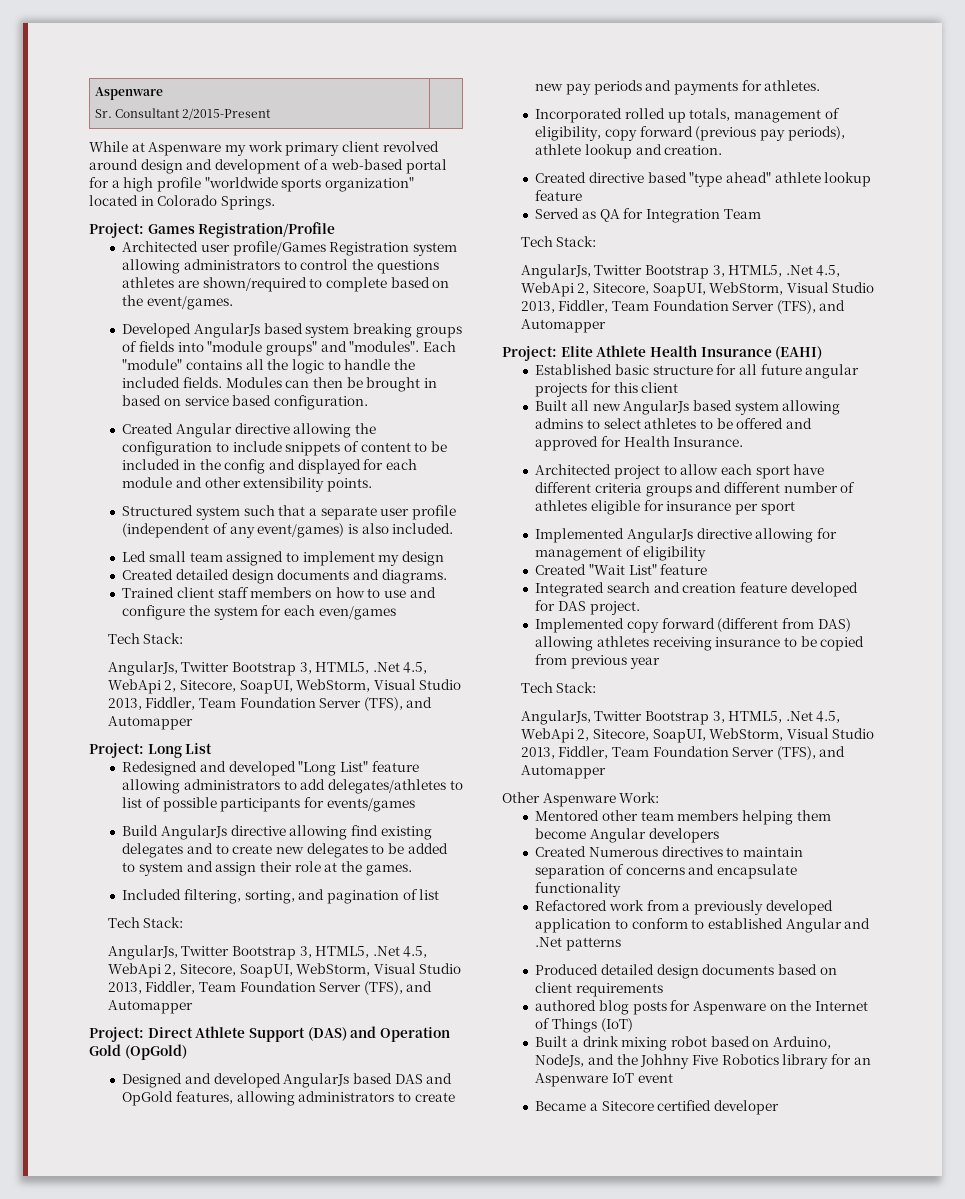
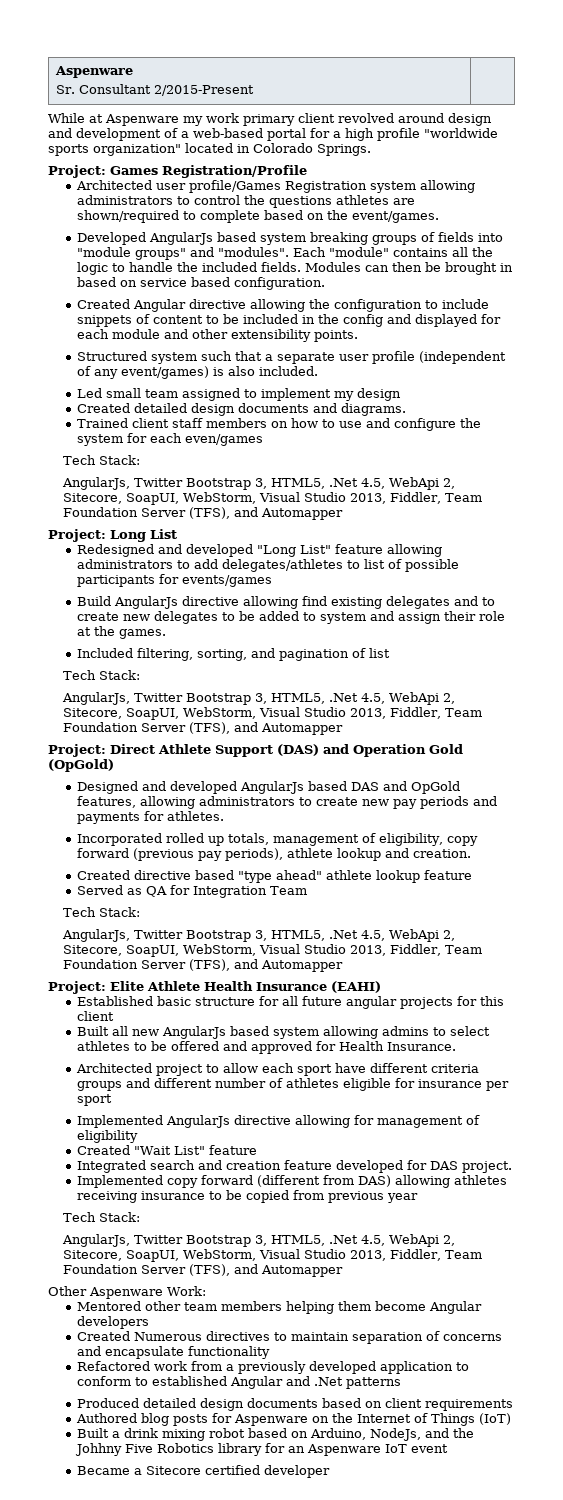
[535,1000,597,1011] authored -> [76,1413,138,1423] Authored

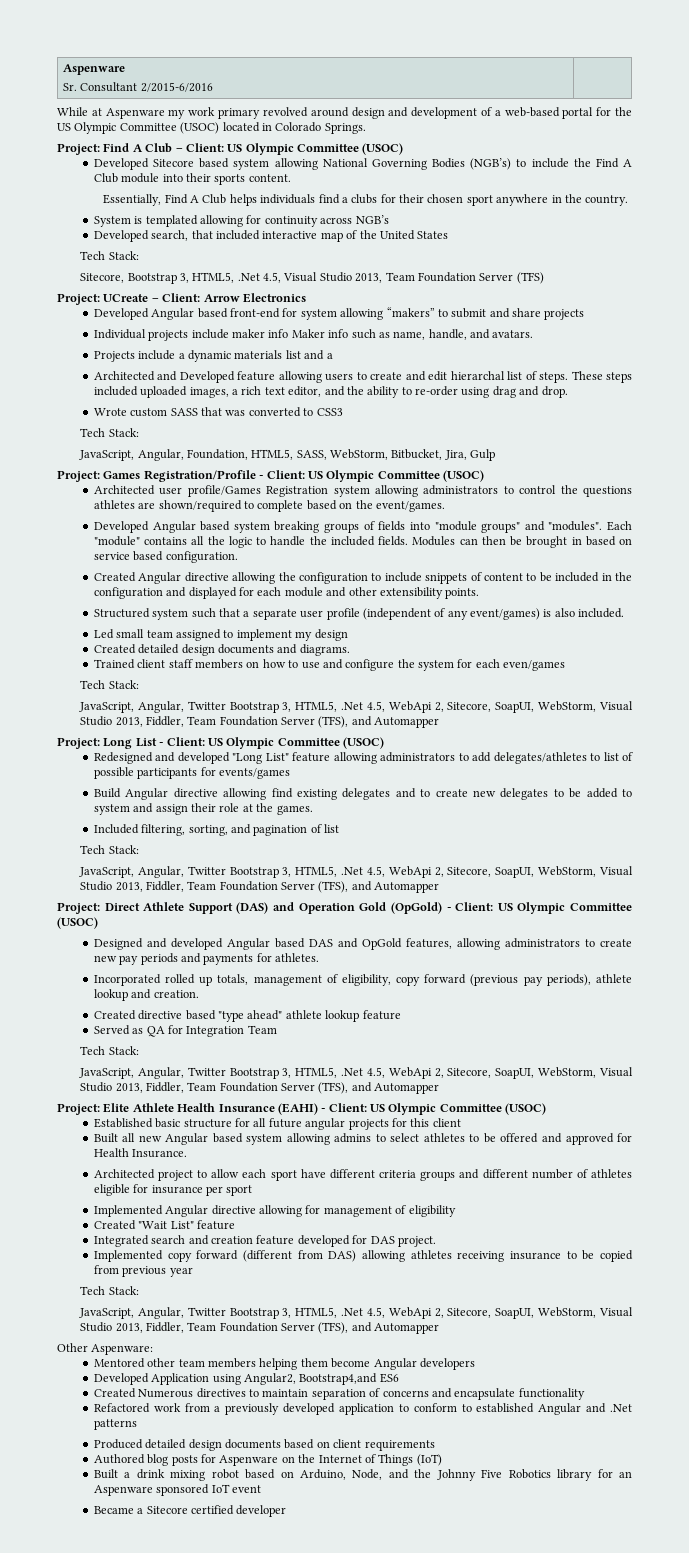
[153,85,254,96] 2/2015-Present -> [140,82,213,92] 2/2015-6/2016
[298,113,335,123] client -> (261, 113) none
[333,128,498,141] [48,143,371,156] [48,165,307,178] a high profile "worldwide sports organization" located in Colorado Springs. // Project: Games Registration/Profile -> [615,107,632,116] [57,122,366,134] [57,143,404,155] [93,158,632,170] [93,173,291,185] [103,194,629,206] [93,215,389,227] [93,230,449,242] [80,251,139,260] [80,272,544,284] [57,293,306,305] [93,307,585,320] [93,329,534,341] [93,350,333,362] [93,371,633,383] [93,386,568,398] [93,407,343,417] [80,428,139,437] [79,449,496,461] [57,470,484,482] the US Olympic Committee (USOC) located in Colorado Springs. // Project: Find A Club – Client: US Olympic Committee (USOC) // Developed Sitecore based system allowing National Governing Bodies (NGB’s) to include the Find A Club module into their sports content. // Essentially, Find A Club helps individuals find a clubs for their chosen sport anywhere in the country. // System is templated allowing for continuity across NGB’s // Developed search, that included interactive map of the United States // Tech Stack: // Sitecore, Bootstrap 3, HTML5, .Net 4.5, Visual Studio 2013, Team Foundation Server (TFS) // Project: UCreate – Client: Arrow Electronics // Developed Angular based front-end for system allowing “makers” to submit and share projects // Individual projects include maker info Maker info such as name, handle, and avatars. // Projects include a dynamic materials list and a // Architected and Developed feature allowing users to create and edit hierarchal list of steps. These steps included uploaded images, a rich text editor, and the ability to re-order using drag and drop. // Wrote custom SASS that was converted to CSS3 // Tech Stack: // JavaScript, Angular, Foundation, HTML5, SASS, WebStorm, Bitbucket, Jira, Gulp // Project: Games Registration/Profile - Client: US Olympic Committee (USOC)
[149,232,214,245] AngularJs -> [152,521,196,533] Angular
[343,314,384,327] config -> [93,587,163,599] configuration
[62,477,131,490] AngularJs, -> [79,701,184,713] JavaScript, Angular,
(177, 534) none -> [159,737,384,749] - Client: US Olympic Committee (USOC)
[114,596,179,609] AngularJs -> [125,788,169,800] Angular
[62,692,131,705] AngularJs, -> [79,866,184,878] JavaScript, Angular,
(114, 765) none -> [446,902,633,914] [57,917,98,929] - Client: US Olympic Committee (USOC)
[240,781,305,794] AngularJs -> [226,938,270,950] Angular
[62,929,131,942] AngularJs, -> [79,1067,184,1079] JavaScript, Angular,
(381, 987) none -> [321,1103,547,1115] - Client: US Olympic Committee (USOC)
[162,1026,227,1039] AngularJs -> [165,1133,209,1145] Angular
[166,1115,231,1128] AngularJs -> [165,1205,209,1217] Angular
[62,1234,131,1247] AngularJs, -> [79,1307,184,1319] JavaScript, Angular,
[89,1286,206,1299] Aspenware Work: -> [91,1344,154,1355] Aspenware:
(150, 1322) none -> [93,1373,399,1385] // Developed Application using Angular2, Bootstrap4,and ES6
[370,1428,475,1441] [75,1443,123,1456] NodeJs, and the Johhny -> [352,1469,476,1481] Node, and the Johnny
(382, 1450) none -> [156,1484,210,1496] sponsored

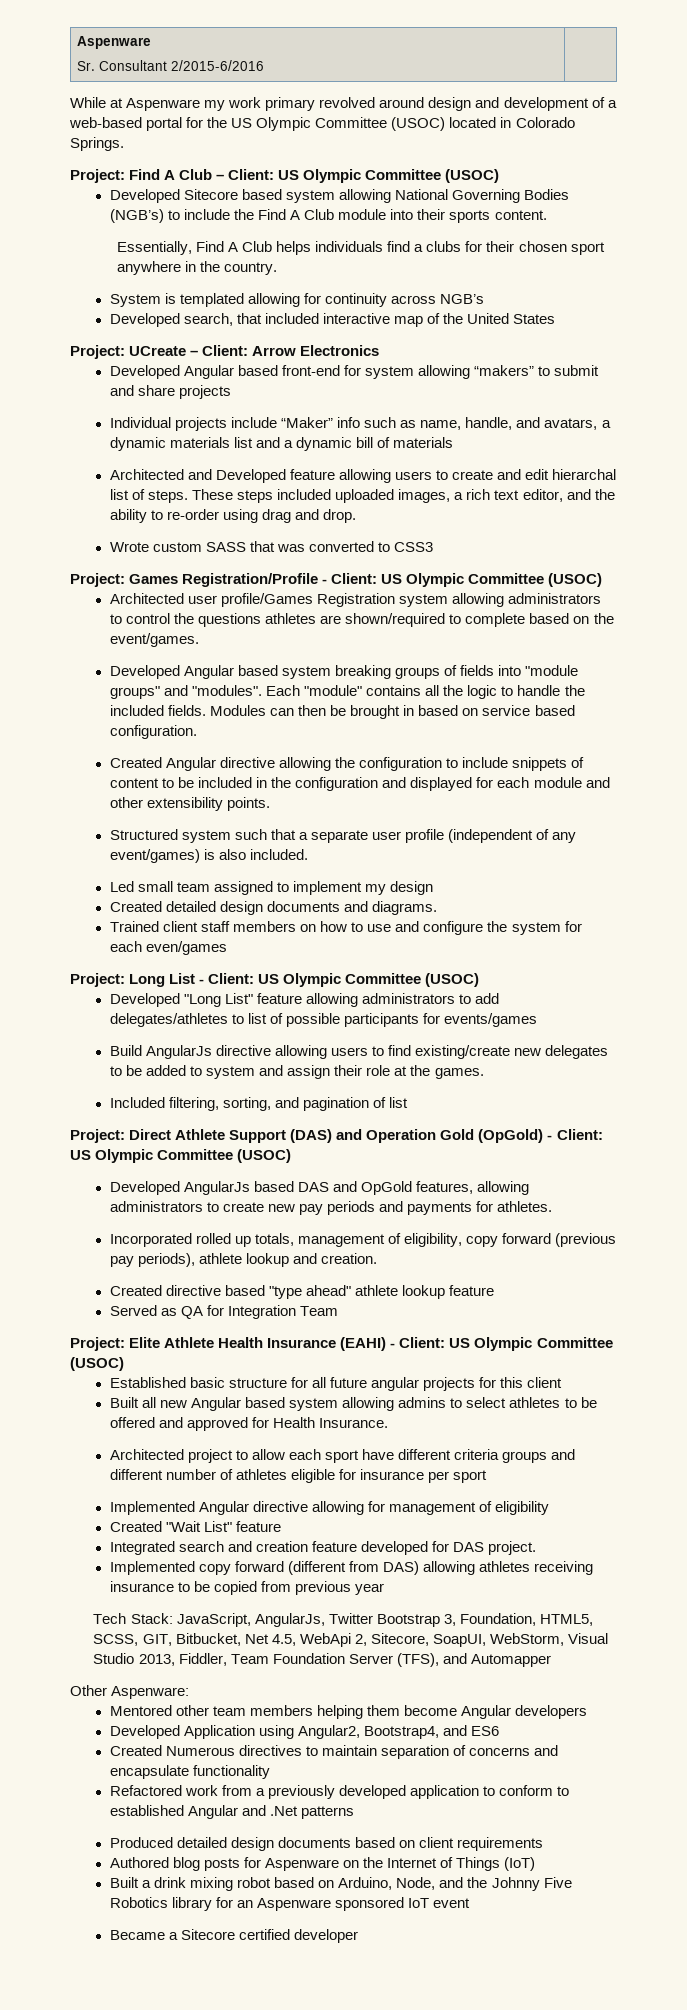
[80,251,139,260] [80,272,544,284] // Tech Stack: // Sitecore, Bootstrap 3, HTML5, .Net 4.5, Visual Studio 2013, Team Foundation Server (TFS) -> (556, 319) none
[232,329,325,338] maker info Maker -> [281,417,334,428] “Maker”
[492,330,534,338] [93,350,176,362] avatars. // Projects include -> [544,418,598,430] avatars,
(333, 356) none -> [296,437,454,451] dynamic bill of materials
[80,428,139,437] [79,449,496,461] // Tech Stack: // JavaScript, Angular, Foundation, HTML5, SASS, WebStorm, Bitbucket, Jira, Gulp -> (434, 547) none
[80,680,139,689] [79,701,633,713] [80,716,440,728] // Tech Stack: // JavaScript, Angular, Twitter Bootstrap 3, HTML5, .Net 4.5, WebApi 2, Sitecore, SoapUI, WebStorm, Visual Studio 2013, Fiddler, Team Foundation Server (TFS), and Automapper -> (228, 948) none
[93,752,230,764] Redesigned and developed -> [109,993,180,1007] Developed
[125,788,468,800] Angular directive allowing find existing delegates and to create -> [146,1045,511,1059] AngularJs directive allowing users to find existing/create
[80,845,139,854] [79,866,633,878] [80,881,440,893] // Tech Stack: // JavaScript, Angular, Twitter Bootstrap 3, HTML5, .Net 4.5, WebApi 2, Sitecore, SoapUI, WebStorm, Visual Studio 2013, Fiddler, Team Foundation Server (TFS), and Automapper -> (409, 1102) none
[93,938,270,950] Designed and developed Angular -> [109,1181,251,1195] Developed AngularJs
[80,1046,139,1055] [79,1067,633,1079] [80,1082,440,1094] // Tech Stack: // JavaScript, Angular, Twitter Bootstrap 3, HTML5, .Net 4.5, WebApi 2, Sitecore, SoapUI, WebStorm, Visual Studio 2013, Fiddler, Team Foundation Server (TFS), and Automapper -> (339, 1311) none
[79,1307,364,1319] // JavaScript, Angular, Twitter Bootstrap 3, HTML5, .Net -> [176,1613,593,1627] [93,1633,269,1646] JavaScript, AngularJs, Twitter Bootstrap 3, Foundation, HTML5, SCSS, GIT, Bitbucket, Net
[299,1373,378,1385] Bootstrap4,and -> [364,1725,468,1739] Bootstrap4, and

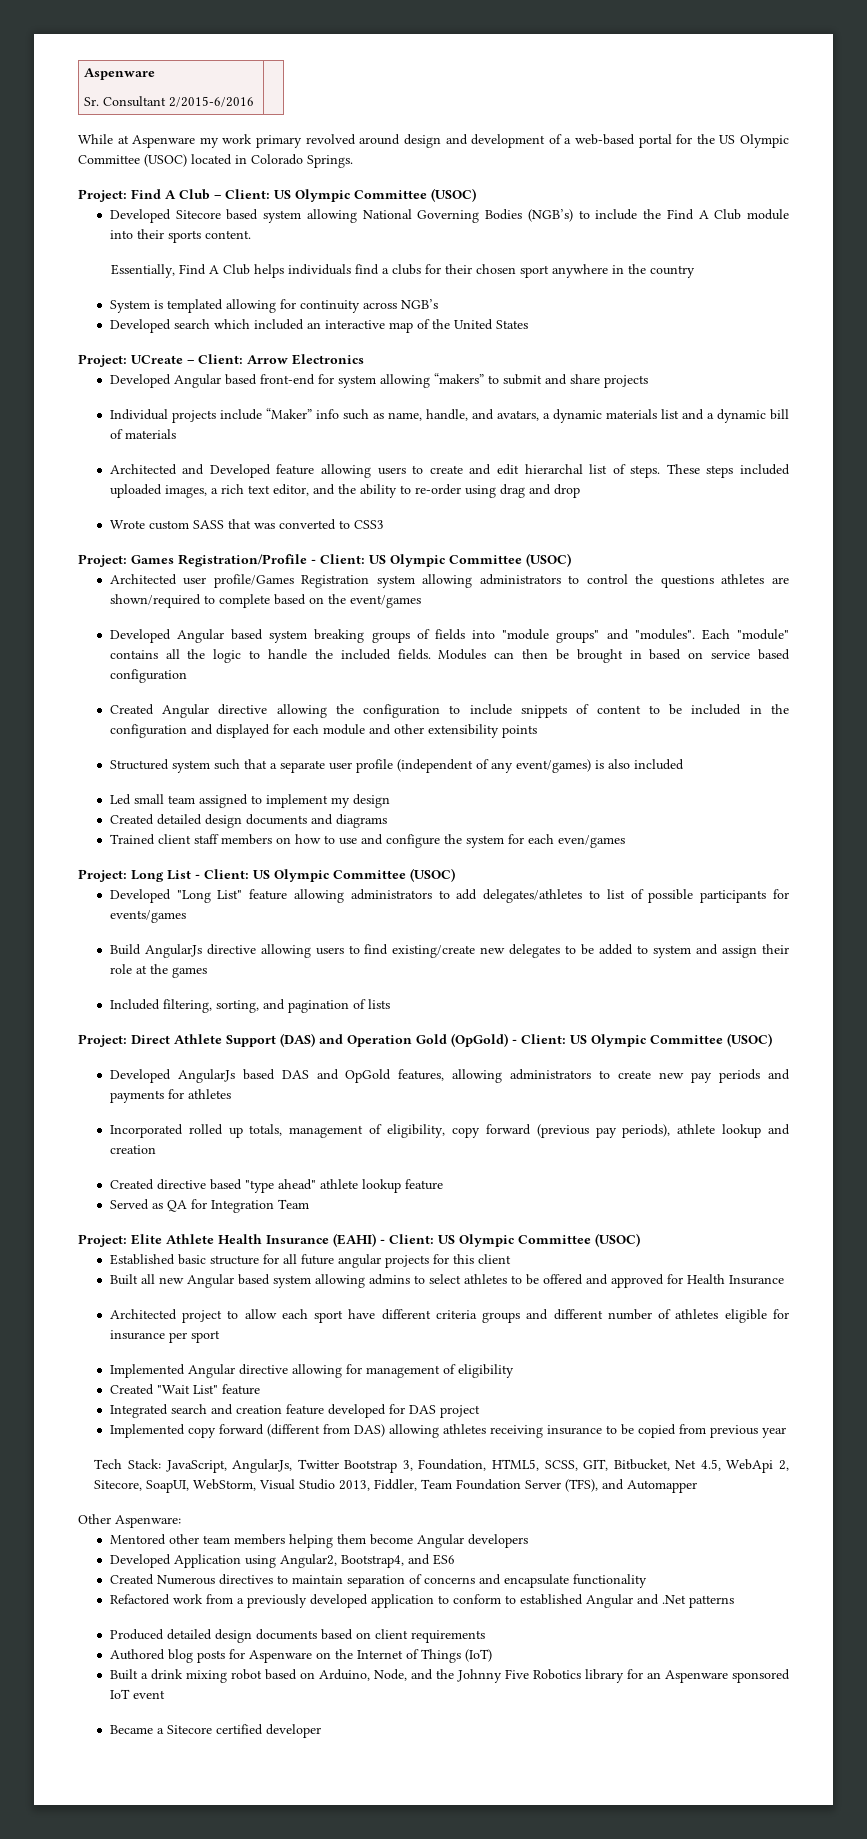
[224,262,278,275] country. -> [649,265,695,278] country
[184,313,320,326] search, that included -> [173,319,321,330] search which included an
[323,509,357,523] drop. -> [553,484,580,498] drop
[109,633,199,647] event/games. -> [349,595,421,608] event/games
[109,725,197,739] configuration. -> [109,669,187,683] configuration
[227,797,271,811] points. -> [501,725,537,738] points
[250,849,309,860] included. -> [633,759,684,770] included
[372,901,438,915] diagrams. -> [335,814,387,828] diagrams
[434,1068,484,1079] games. -> [171,967,207,978] games
[389,1097,409,1108] list -> [367,999,390,1009] lists
[497,1201,553,1212] athletes. -> [187,1089,231,1099] athletes
[321,1253,378,1264] creation. -> [109,1145,156,1154] creation
[319,1418,389,1428] Insurance. -> [728,1275,784,1285] Insurance
[488,1541,537,1555] project. -> [439,1405,480,1418] project

